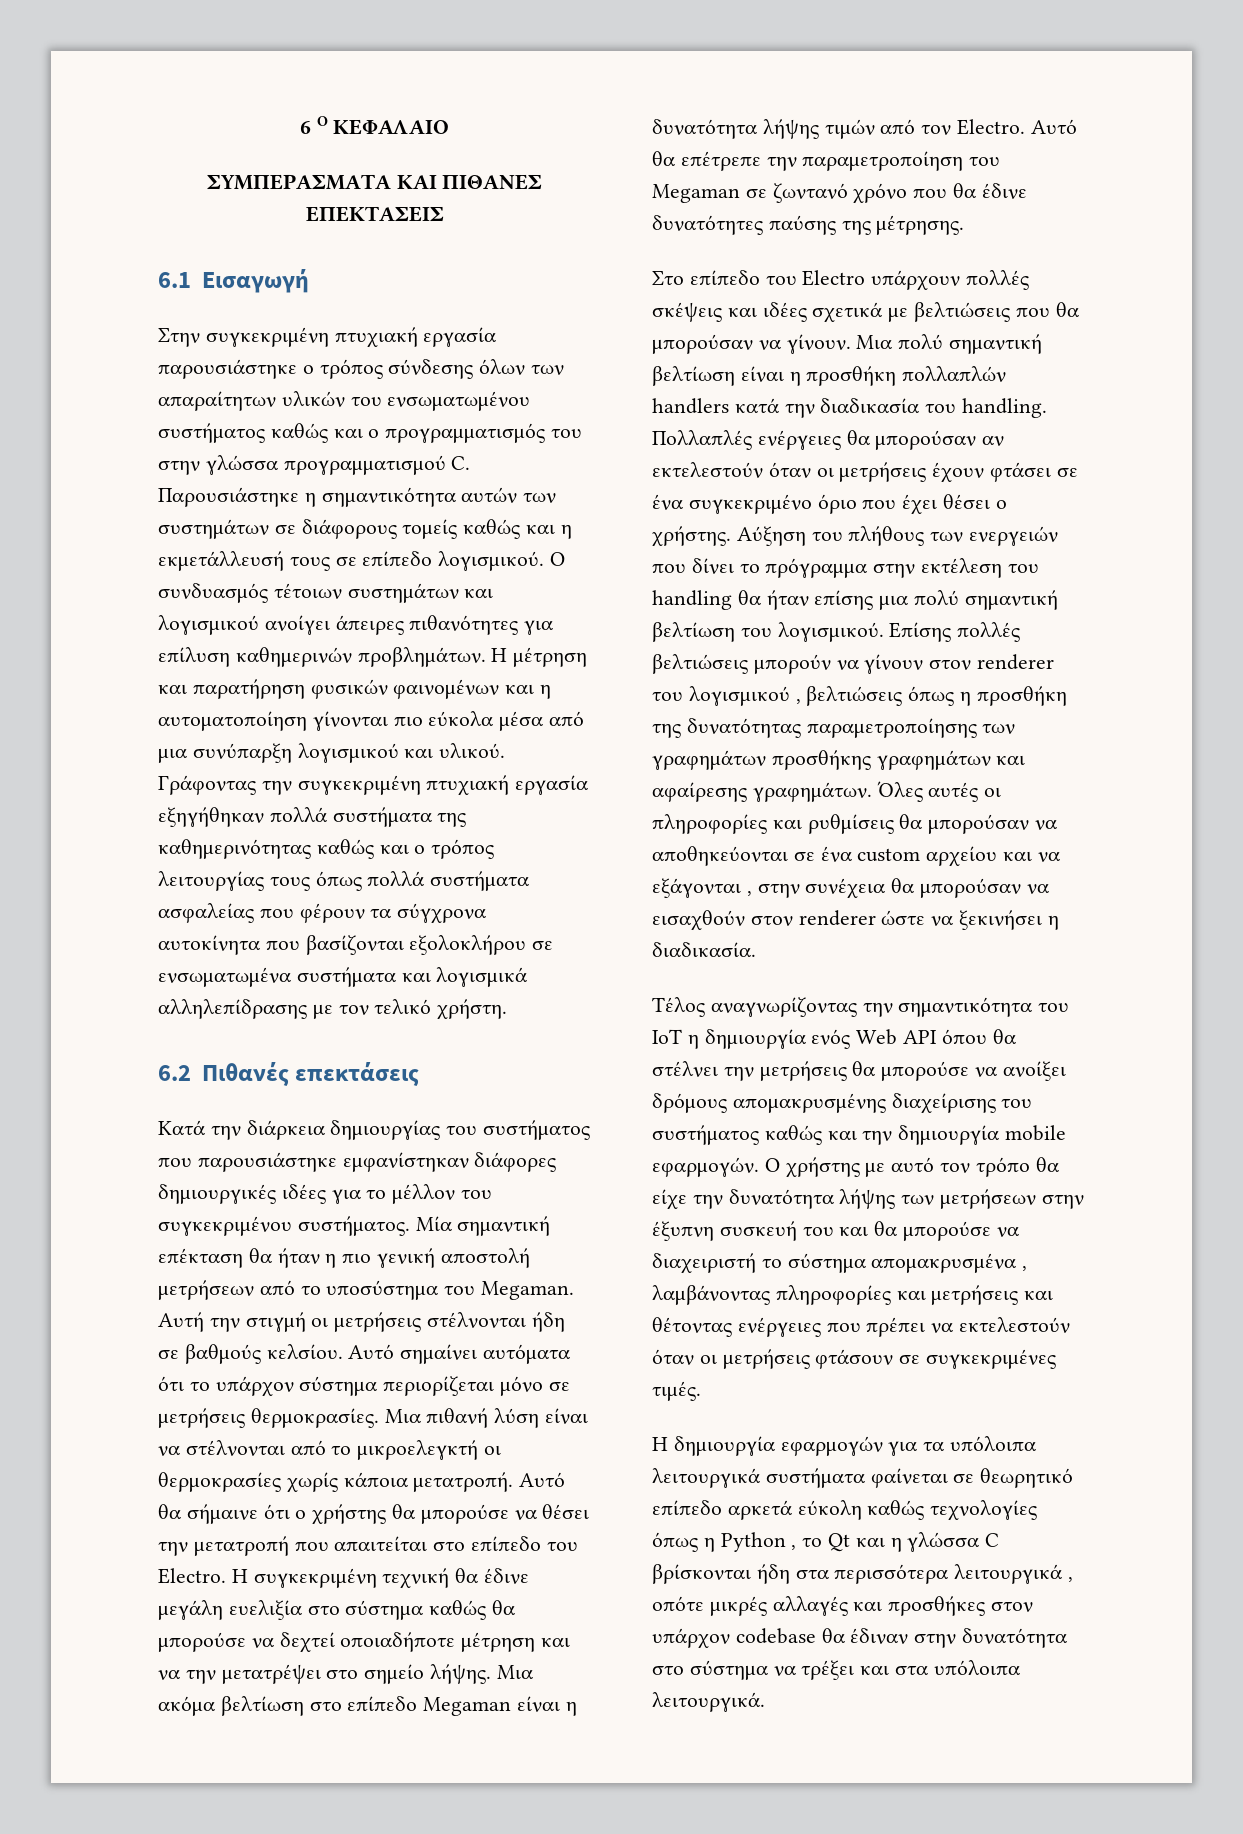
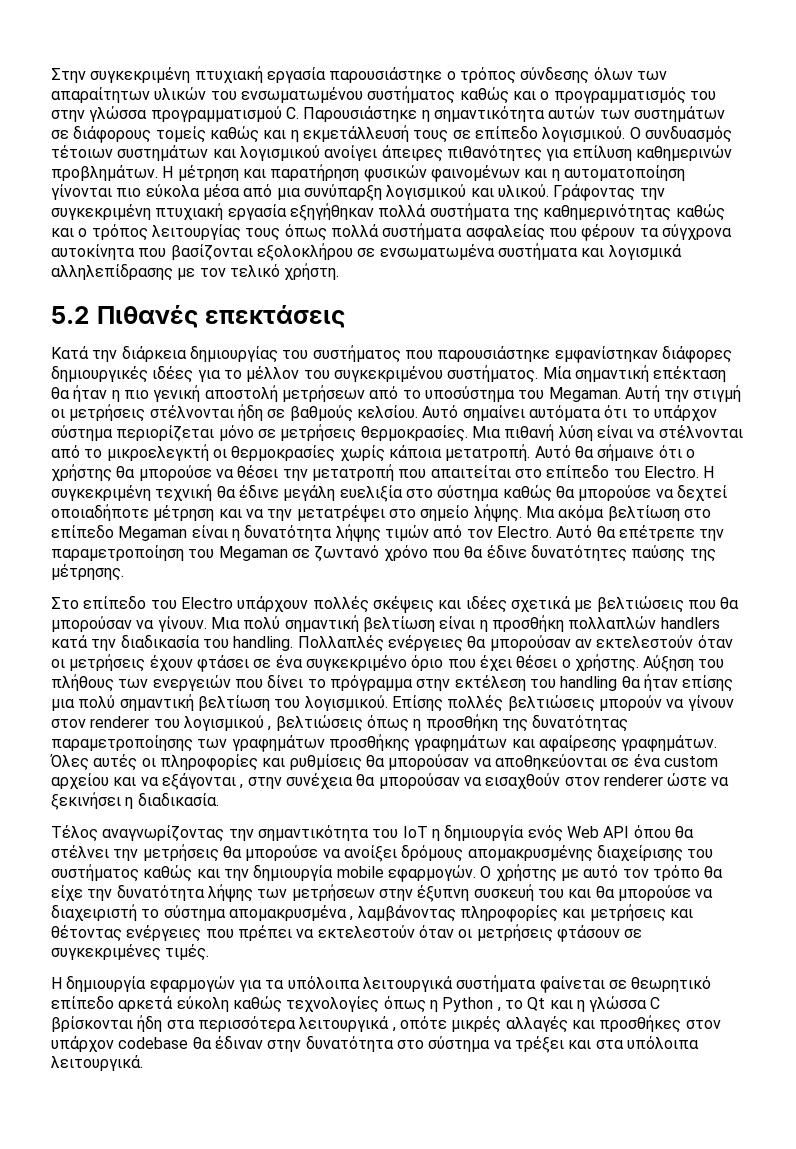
[299,116,450,135] [206,174,543,190] [305,206,444,222] [158,269,309,293] 6 Ο ΚΕΦΑΛΑΙΟ // ΣΥΜΠΕΡΑΣΜΑΤΑ ΚΑΙ ΠΙΘΑΝΕΣ ΕΠΕΚΤΑΣΕΙΣ // 6.1 Εισαγωγή // -> (51, 75) none
[158,1065,191,1081] 6.2 -> [51,306,89,324] 5.2

